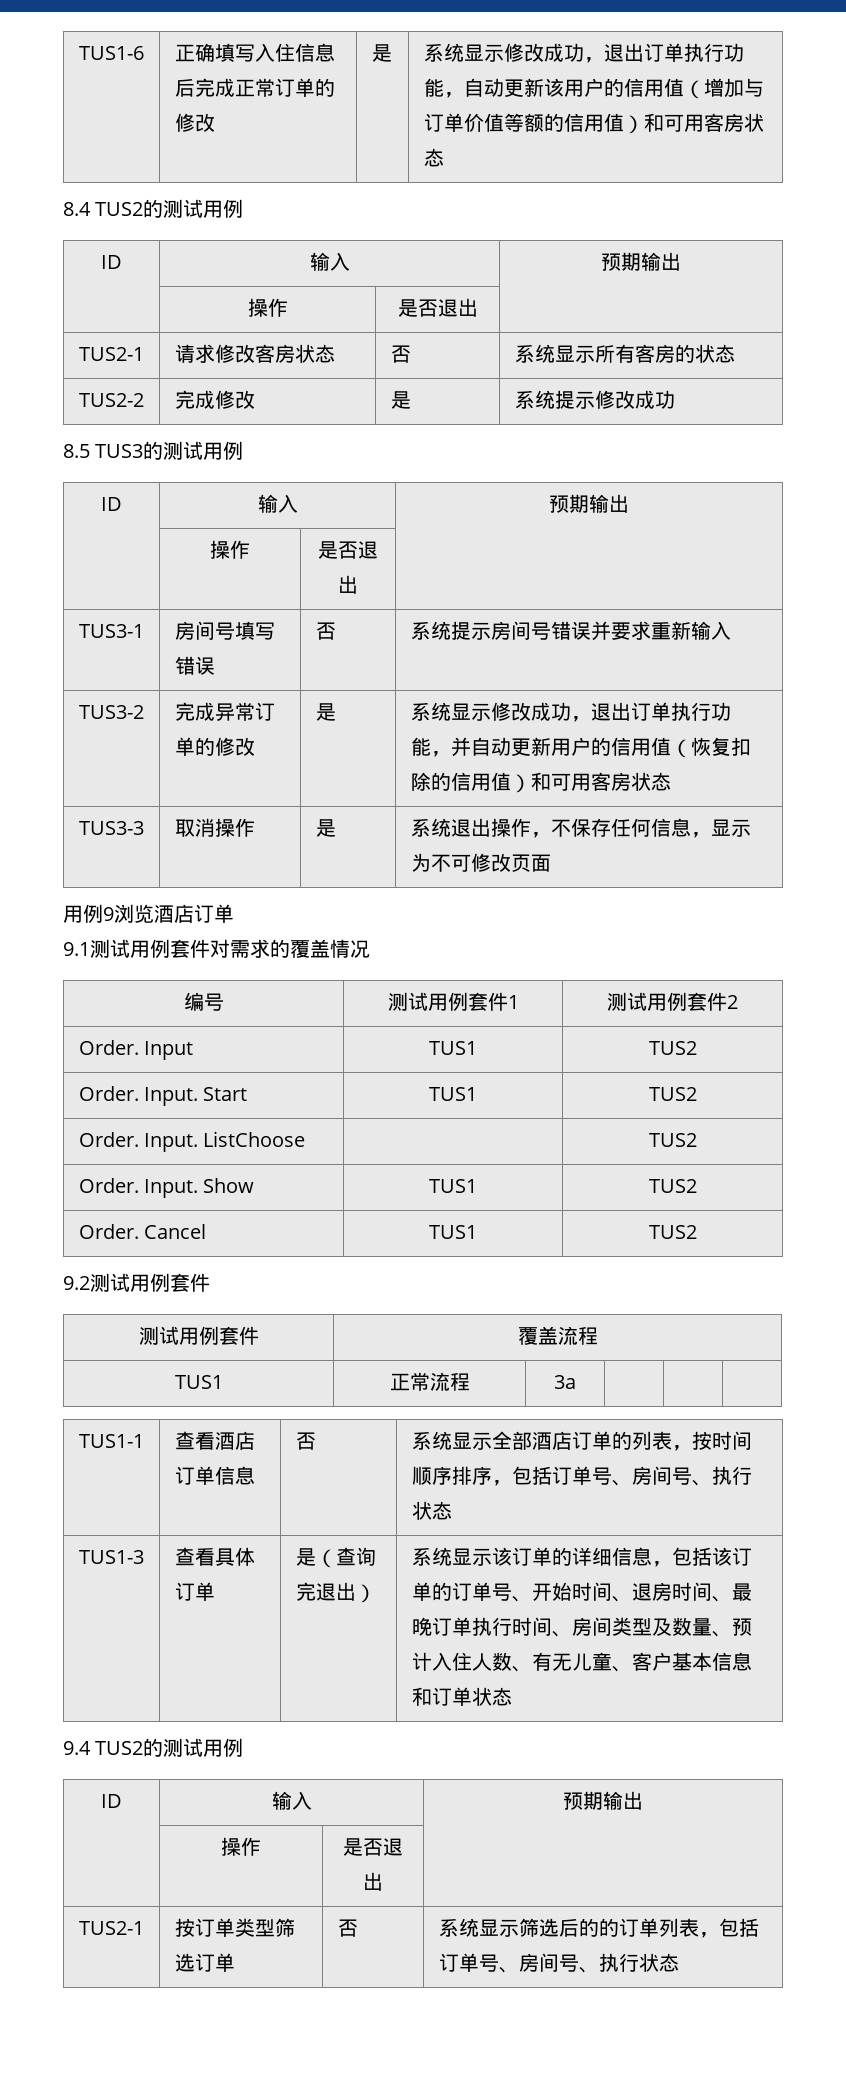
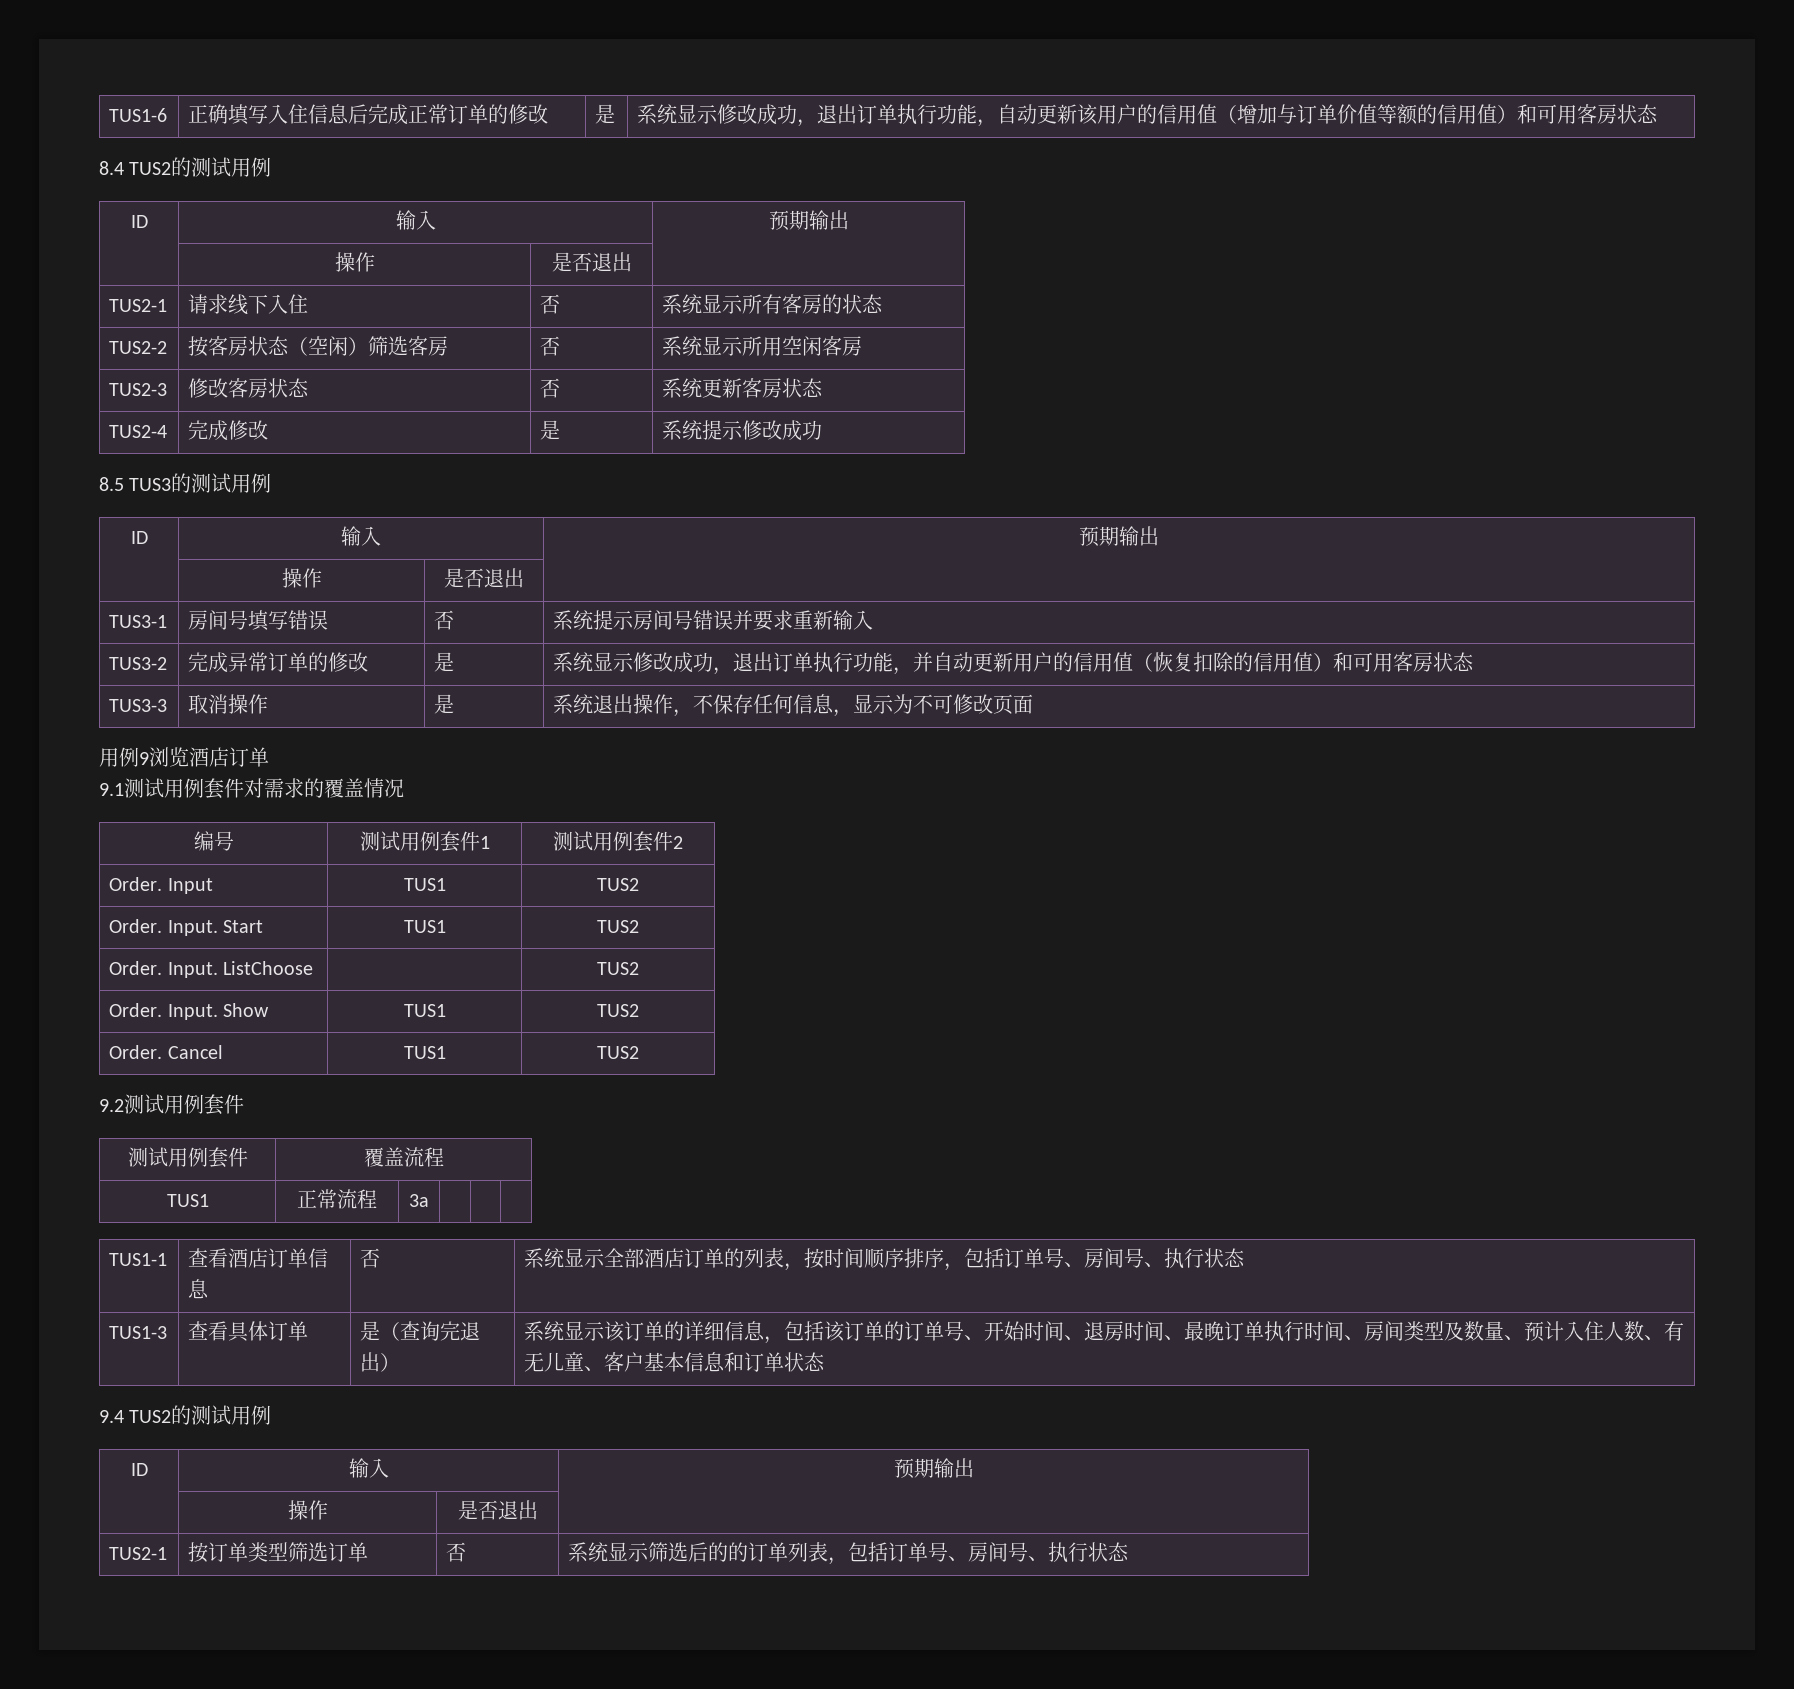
[214,344,335,363] 修改客房状态 -> [228,294,309,315] 线下入住
(144, 400) none -> [188,336,449,357] [540,336,561,356] [662,336,863,356] [109,383,168,396] [188,378,310,398] [540,378,561,398] [662,378,824,398] [109,425,168,438] | 按客房状态（空闲）筛选客房 | 否 | 系统显示所用空闲客房 // TUS2-3 | 修改客房状态 | 否 | 系统更新客房状态 // TUS2-4

